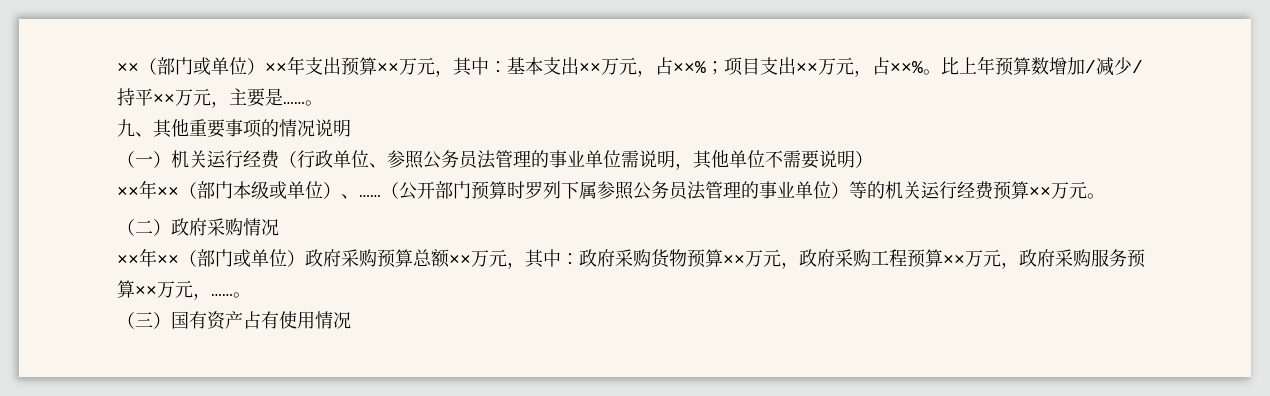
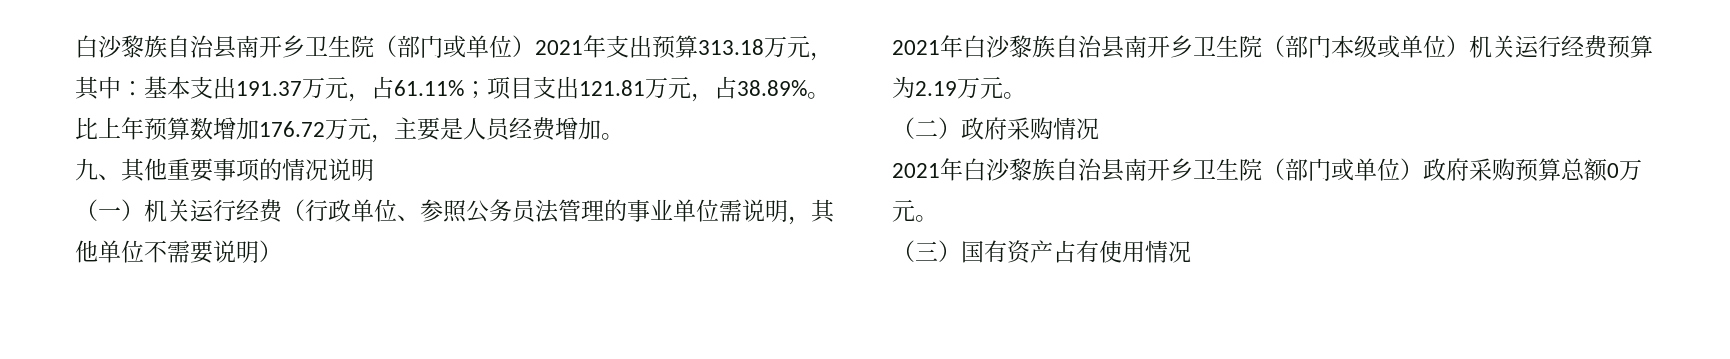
[117,57,287,75] ××（部门或单位）×× -> [75,35,583,59] 白沙黎族自治县南开乡卫生院（部门或单位）2021
[377,62,399,73] ×× -> [698,39,764,55] 313.18
[579,57,706,77] ××万元，占××% -> [236,76,464,102] 191.37万元，占61.11%
[796,57,923,77] ××万元，占××% -> [579,76,807,102] 121.81万元，占38.89%
[1085,57,1143,76] [117,88,305,108] /减少/持平××万元，主要是…… -> [259,117,601,143] 176.72万元，主要是人员经费增加
[117,180,179,199] ××年×× -> [892,35,1262,59] 2021年白沙黎族自治县南开乡卫生院
[341,181,885,200] 、……（公开部门预算时罗列下属参照公务员法管理的事业单位）等的 -> (1469, 46) none
[1029,186,1051,197] ×× -> [892,76,957,98] 为2.19
[117,248,179,267] ××年×× -> [892,158,1262,182] 2021年白沙黎族自治县南开乡卫生院
[449,249,1145,269] [117,280,233,300] ××万元，其中：政府采购货物预算××万元，政府采购工程预算××万元，政府采购服务预算××万元，…… -> [1607,159,1642,181] [892,199,915,222] 0万元

